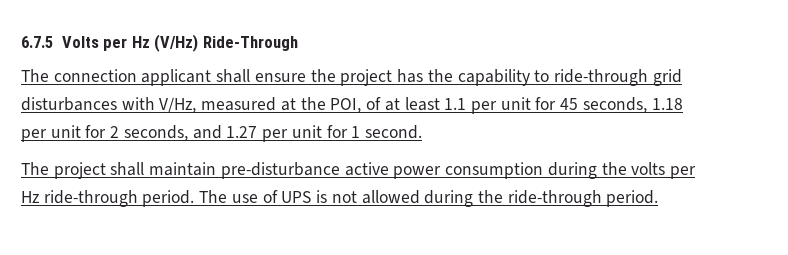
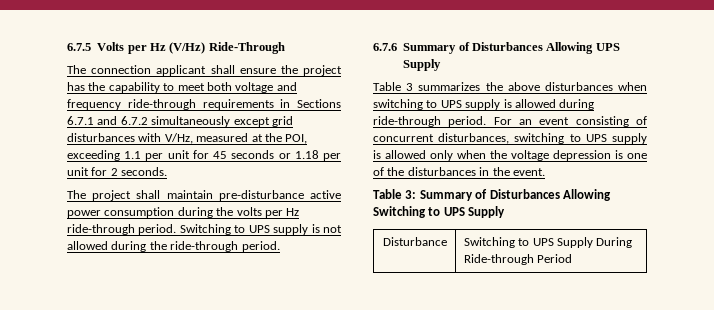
[553,69,648,86] ride-through -> [177,82,297,93] [67,99,341,110] [67,116,270,127] meet both voltage and frequency ride-through requirements in Sections 6.7.1 and 6.7.2 simultaneously except
[366,97,440,111] of at least -> [67,150,120,161] exceeding
[582,97,647,113] seconds, -> [231,150,291,159] seconds or
[123,125,422,142] seconds, and 1.27 per unit for 1 second. -> [121,167,168,176] seconds.
[199,190,312,203] The use of UPS -> [179,224,309,235] Switching to UPS supply
(659, 198) none -> [373,42,620,54] [403,59,442,71] [373,82,647,91] [373,99,595,110] [373,116,647,127] [373,133,647,144] [373,150,647,161] [373,167,545,176] [373,189,611,201] [373,206,506,218] [382,237,447,246] [463,237,633,248] [463,254,573,265] // 6.7.6 Summary of Disturbances Allowing UPS Supply // Table 3 summarizes the above disturbances when switching to UPS supply is allowed during ride-through period. For an event consisting of concurrent disturbances, switching to UPS supply is allowed only when the voltage depression is one of the disturbances in the event. // Table 3: Summary of Disturbances Allowing Switching to UPS Supply // Disturbance | Switching to UPS Supply During Ride-through Period

